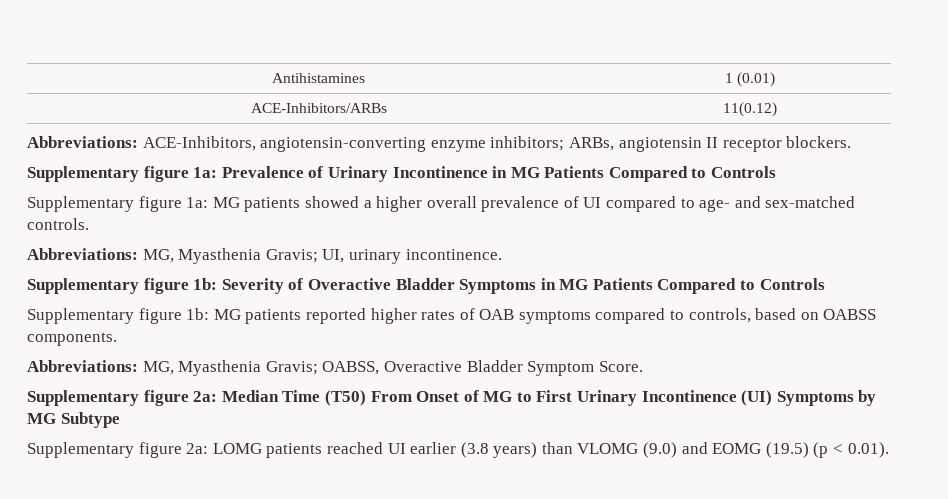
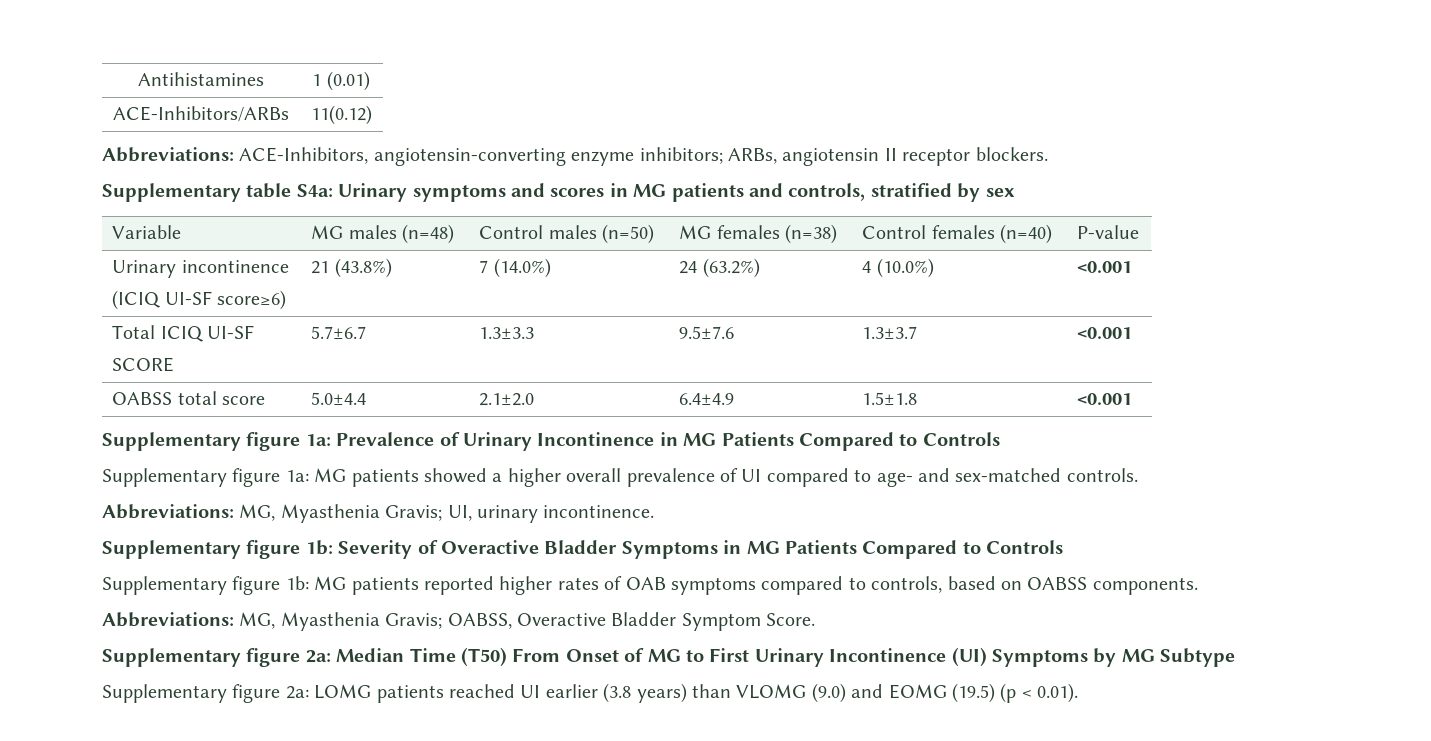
(852, 142) none -> [102,183,1015,202] [112,225,182,239] [311,224,455,244] [479,224,655,244] [679,224,838,244] [862,224,1053,244] [1077,225,1140,239] [112,260,289,278] [112,290,287,310] [311,258,392,278] [479,258,551,278] [679,258,760,278] [862,258,934,278] [1077,261,1133,273] [112,325,255,342] [112,357,175,372] [311,326,367,339] [479,327,535,339] [679,326,735,339] [862,326,918,339] [1077,327,1133,339] [112,391,266,405] [311,392,367,405] [479,393,535,406] [679,393,735,405] [862,392,918,405] [1077,393,1133,405] // Supplementary table S4a: Urinary symptoms and scores in MG patients and controls, stratified by sex // Variable | MG males (n=48) | Control males (n=50) | MG females (n=38) | Control females (n=40) | P-value // Urinary incontinence // (ICIQ UI-SF score≥6) | 21 (43.8%) | 7 (14.0%) | 24 (63.2%) | 4 (10.0%) | <0.001 // Total ICIQ UI-SF // SCORE | 5.7±6.7 | 1.3±3.3 | 9.5±7.6 | 1.3±3.7 | <0.001 // OABSS total score | 5.0±4.4 | 2.1±2.0 | 6.4±4.9 | 1.5±1.8 | <0.001

